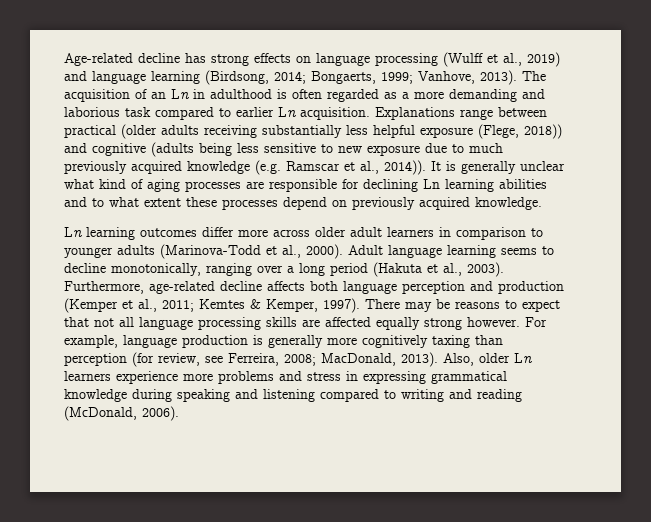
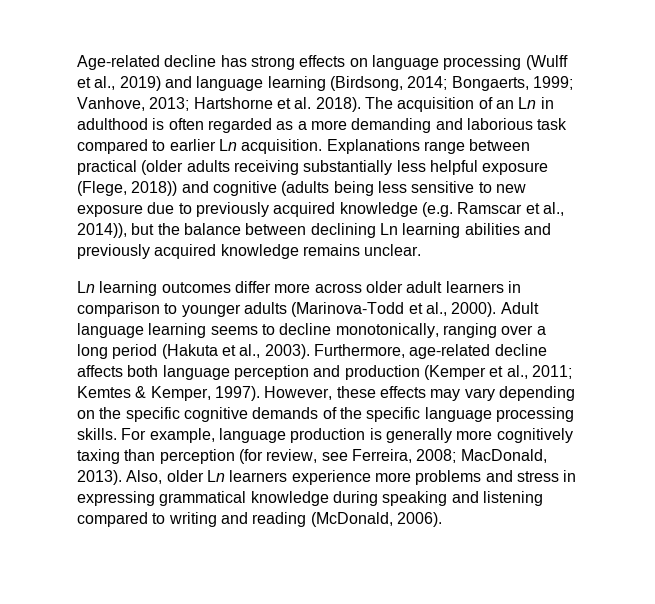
[480,70,517,85] 2013). -> [149,97,361,112] 2013; Hartshorne et al. 2018).
[469,143,503,153] much -> (192, 208) none
[384,160,565,175] [64,179,359,192] 2014)). It is generally unclear what kind of aging processes are responsible for -> [77,223,307,238] 2014)), but the balance between
[92,197,542,210] to what extent these processes depend on previously acquired knowledge. -> [77,244,422,259] previously acquired knowledge remains unclear.
[365,299,560,312] [64,317,520,330] There may be reasons to expect that not all language processing skills are affected equally strong however. -> [264,386,575,401] [77,407,574,422] [77,428,117,440] However, these effects may vary depending on the specific cognitive demands of the specific language processing skills.

